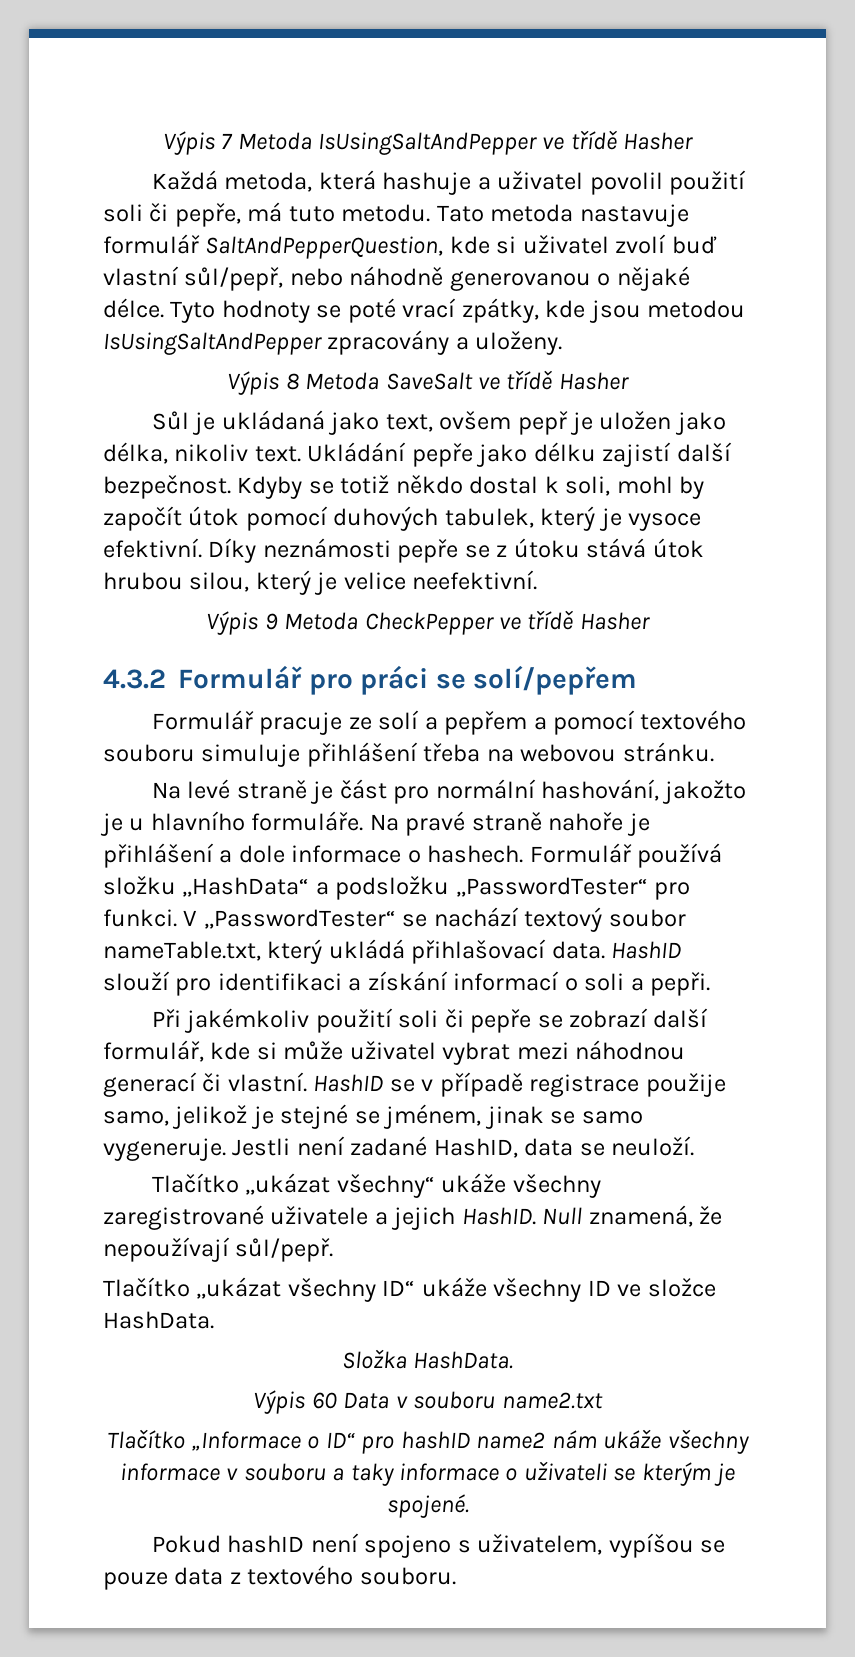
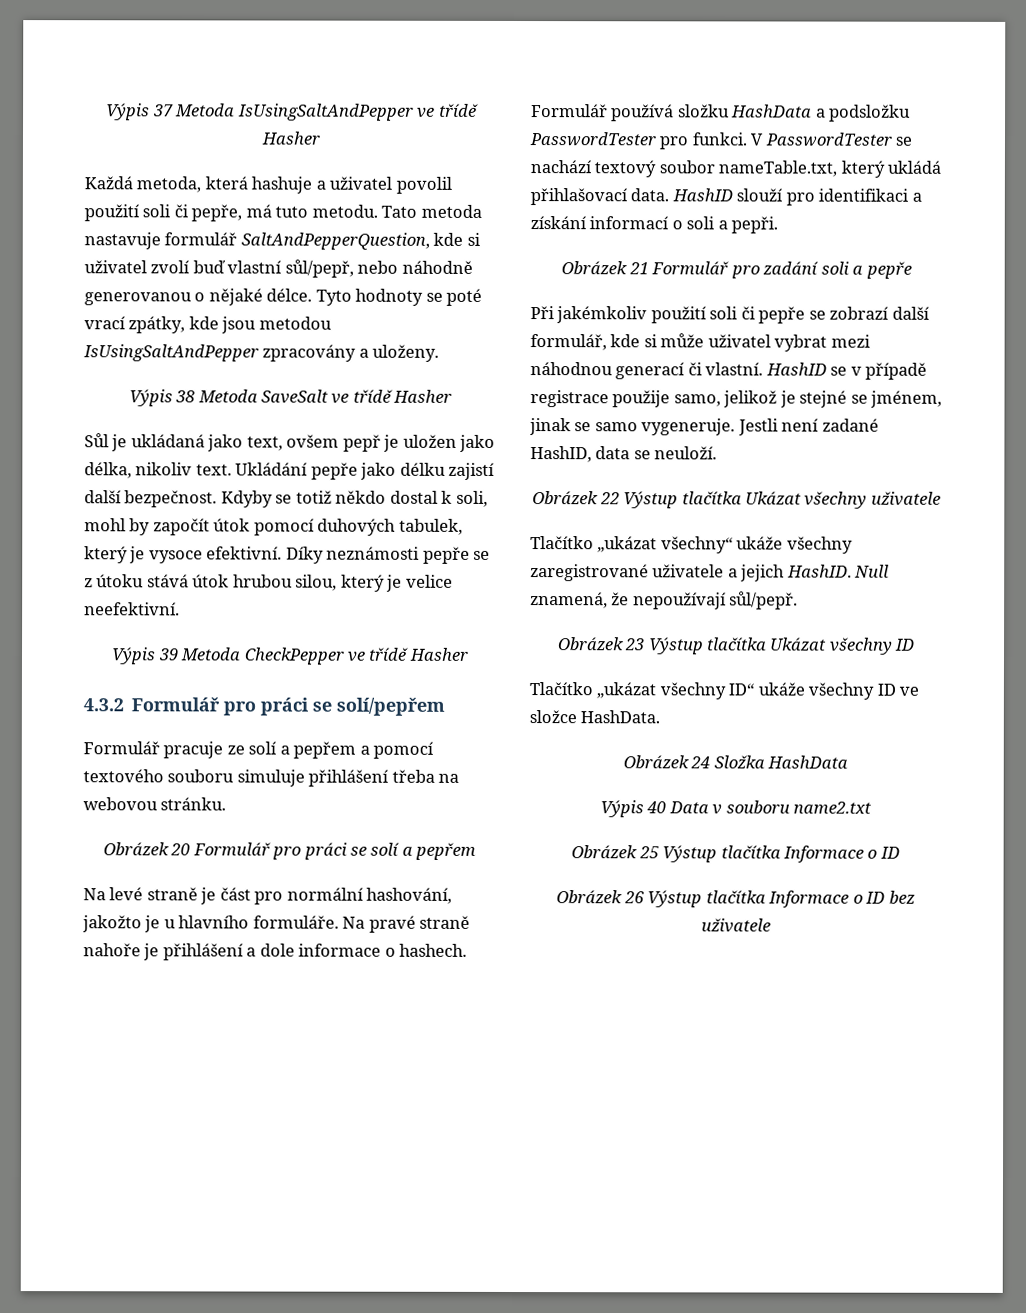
[162,131,234,155] Výpis 7 -> [106,103,174,121] Výpis 37
[285,373,299,390] 8 -> [175,390,196,403] 38
[264,613,278,630] 9 -> [157,648,179,661] 39
(714, 752) none -> [102,842,477,860] // Obrázek 20 Formulář pro práci se solí a pepřem
[182,877,310,897] „HashData“ -> [731,104,813,118] HashData
[455,877,648,897] „PasswordTester“ -> [529,132,657,147] PasswordTester
[203,909,396,929] „PasswordTester“ -> [764,132,893,147] PasswordTester
(711, 984) none -> [561,261,912,279] // Obrázek 21 Formulář pro zadání soli a pepře
(695, 1146) none -> [532,491,941,509] // Obrázek 22 Výstup tlačítka Ukázat všechny uživatele
(334, 1250) none -> [557,637,916,655] // Obrázek 23 Výstup tlačítka Ukázat všechny ID
[341,1349,514,1369] [253,1390,337,1414] Složka HashData. // Výpis 60 -> [622,755,849,769] [599,800,667,818] Obrázek 24 Složka HashData // Výpis 40
[107,1429,749,1454] [119,1461,736,1486] [386,1494,469,1518] [151,1533,725,1558] [103,1565,456,1590] Tlačítko „Informace o ID“ pro hashID name2 nám ukáže všechny informace v souboru a taky informace o uživateli se kterým je spojené. // Pokud hashID není spojeno s uživatelem, vypíšou se pouze data z textového souboru. -> [571,845,900,863] [556,890,915,908] [700,918,771,933] Obrázek 25 Výstup tlačítka Informace o ID // Obrázek 26 Výstup tlačítka Informace o ID bez uživatele

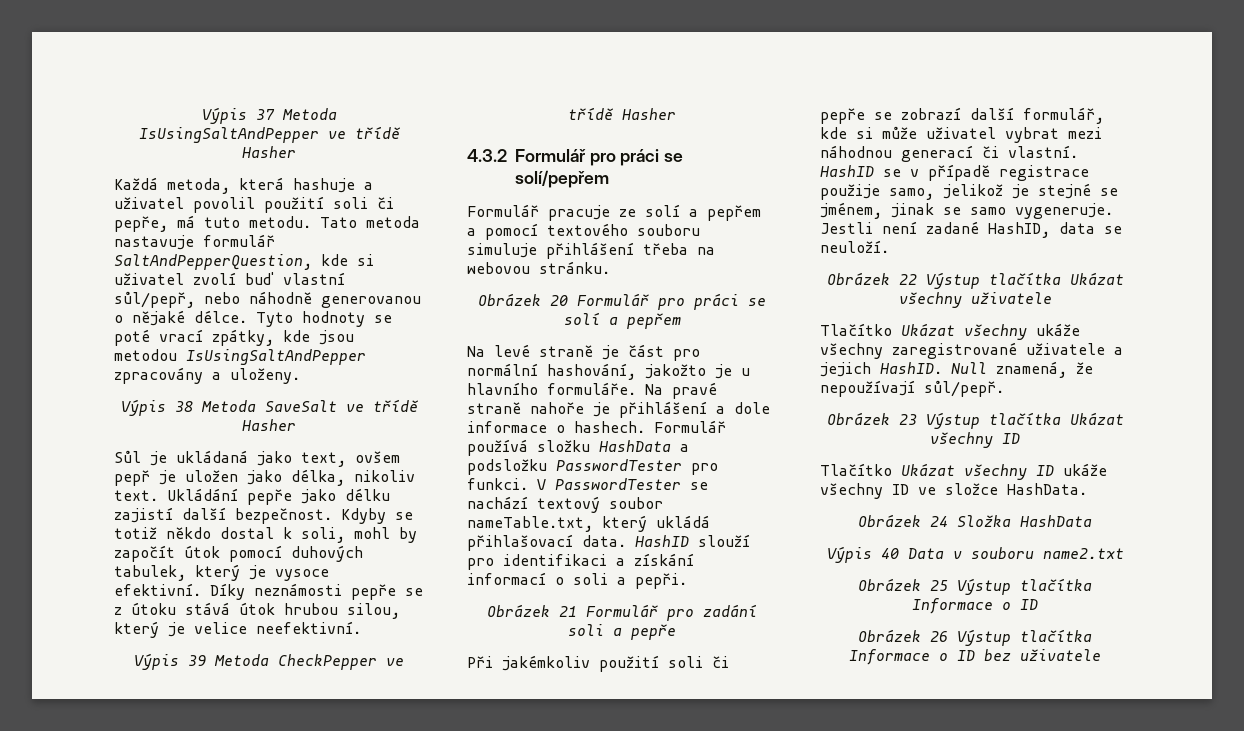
[597,536,733,554] „ukázat všechny“ -> [901,323,1027,340] Ukázat všechny
[596,682,755,700] „ukázat všechny ID“ -> [901,463,1054,480] Ukázat všechny ID

